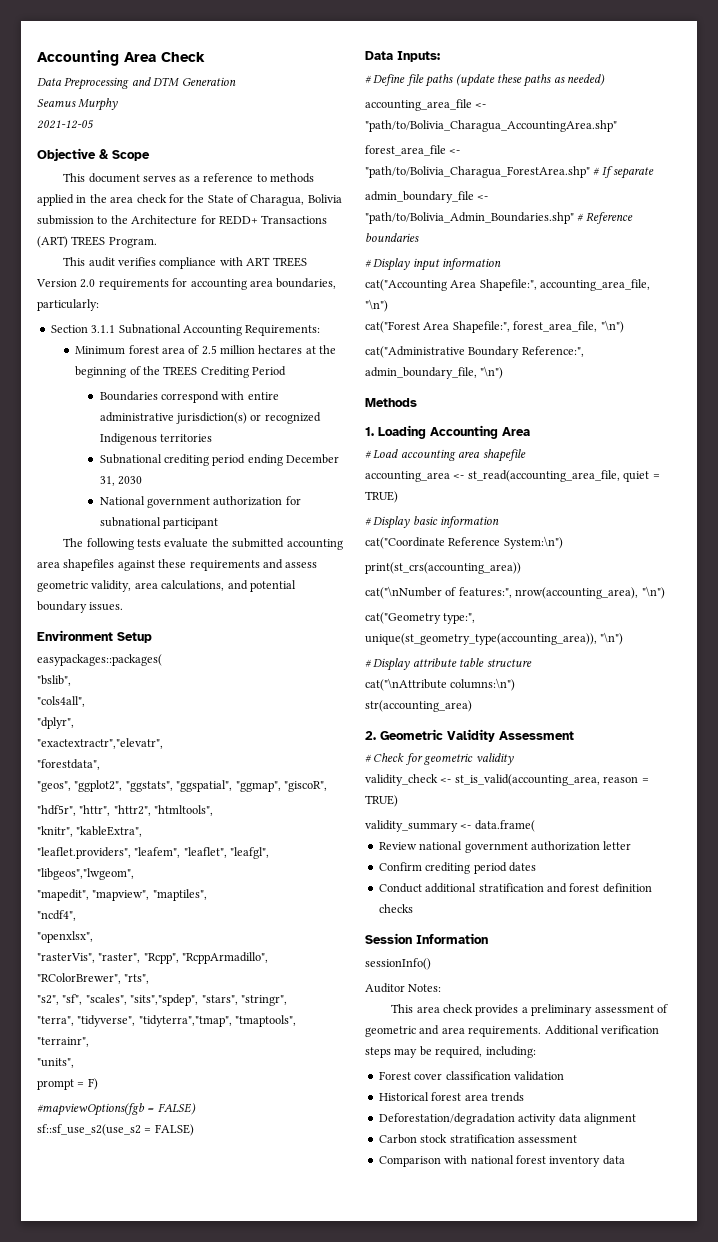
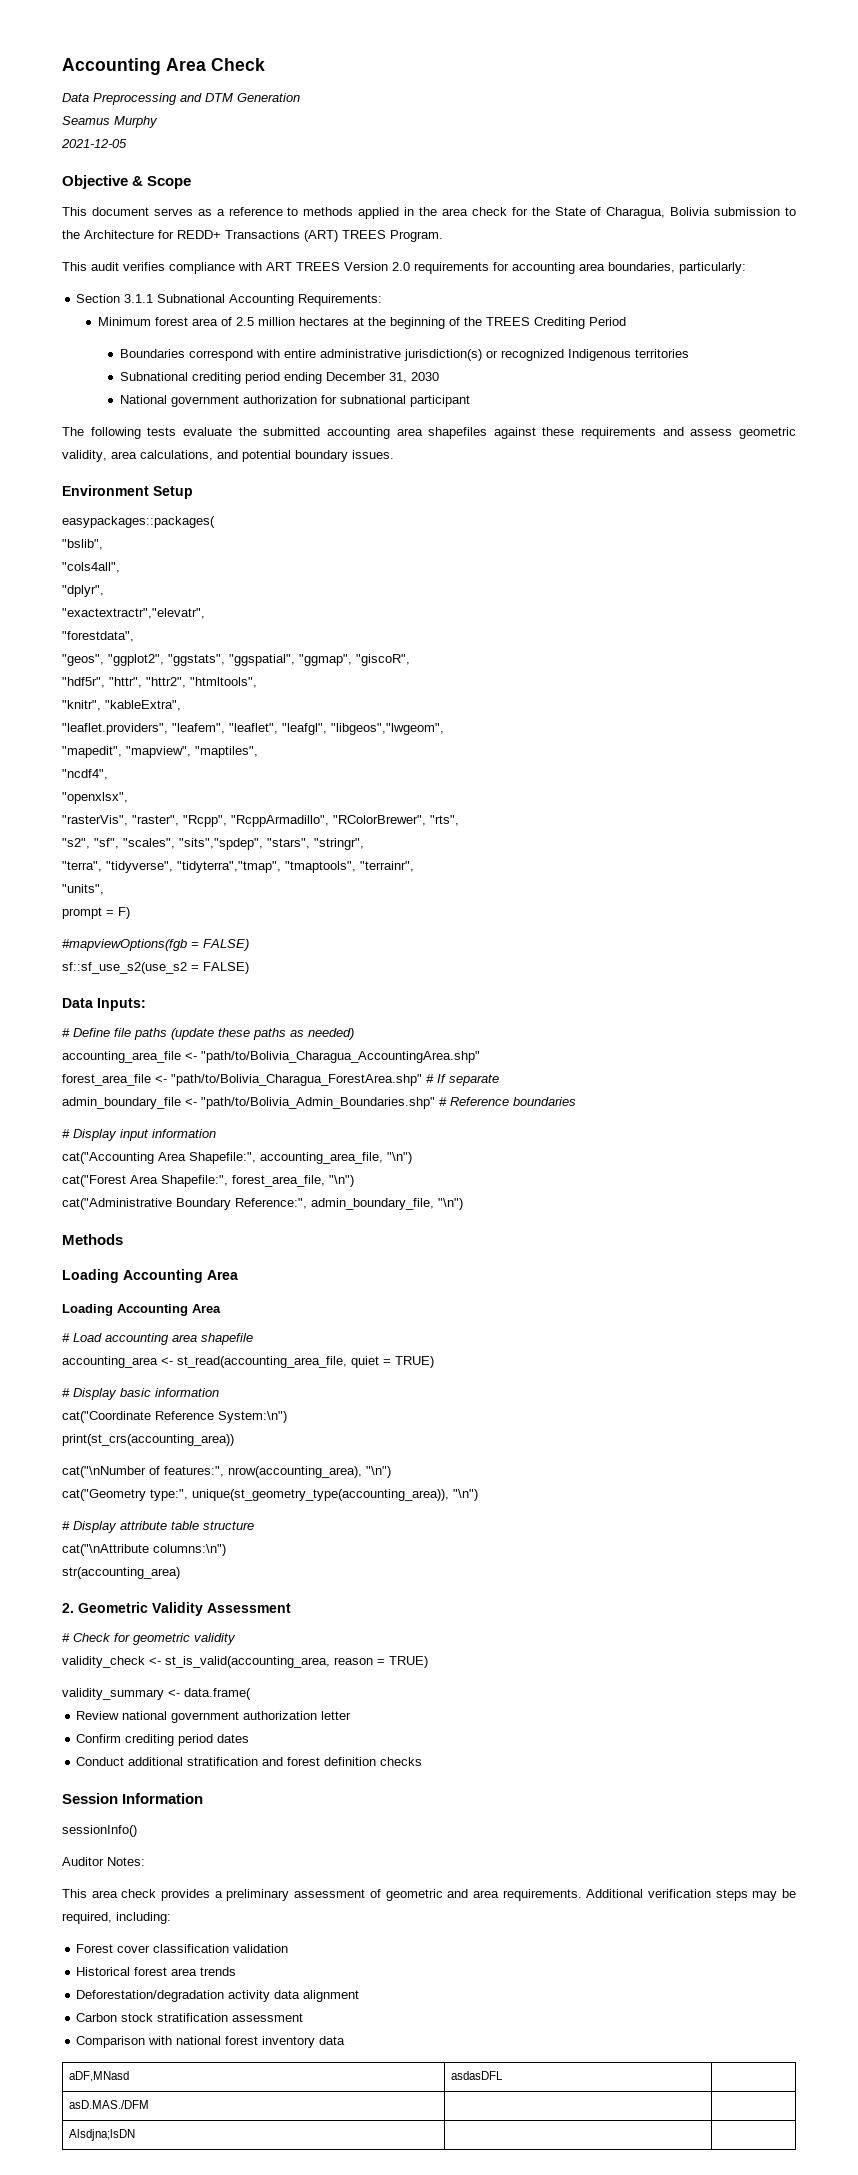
[365,427,374,436] 1. -> [62,1269,238,1283] Loading Accounting Area //
(625, 1160) none -> [69,2071,130,2082] [451,2071,504,2080] [69,2100,150,2109] [69,2129,136,2141] // aDF,MNasd | asdasDFL | // asD.MAS./DFM | | // Alsdjna;lsDN | |

